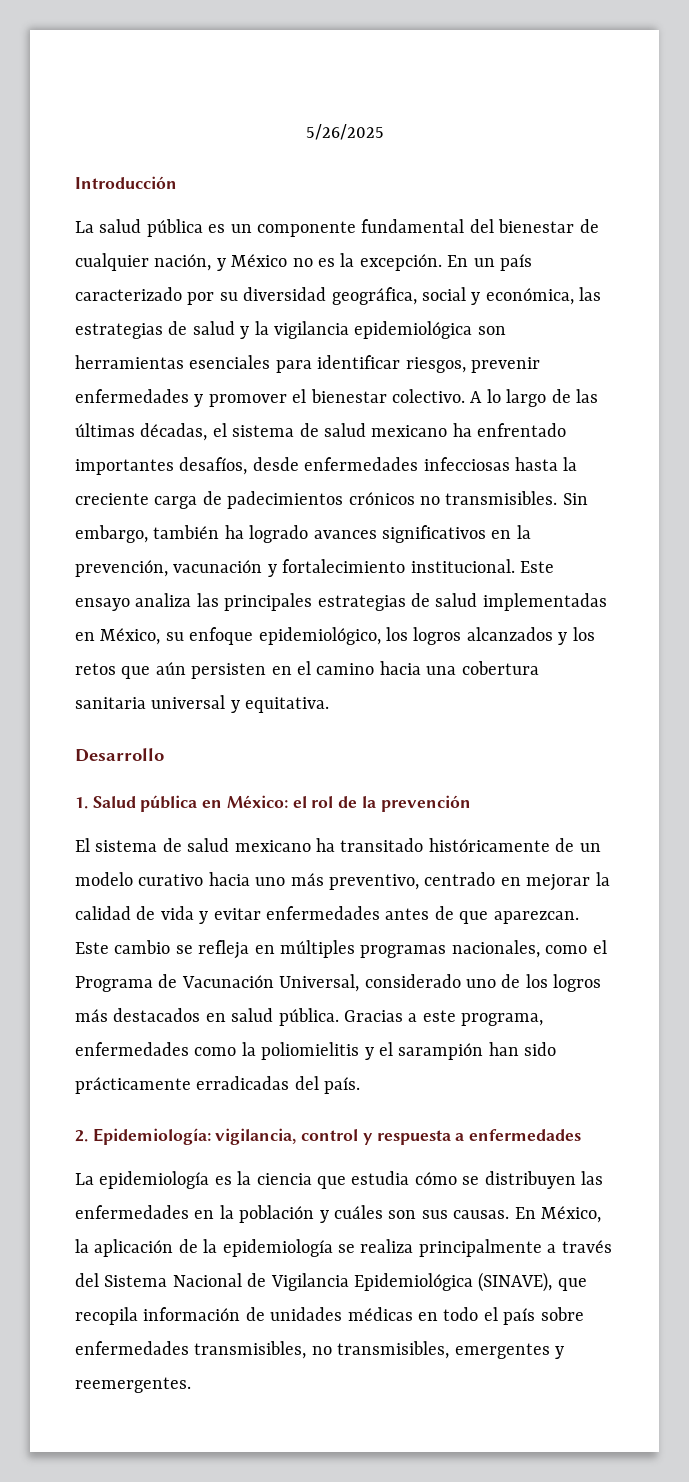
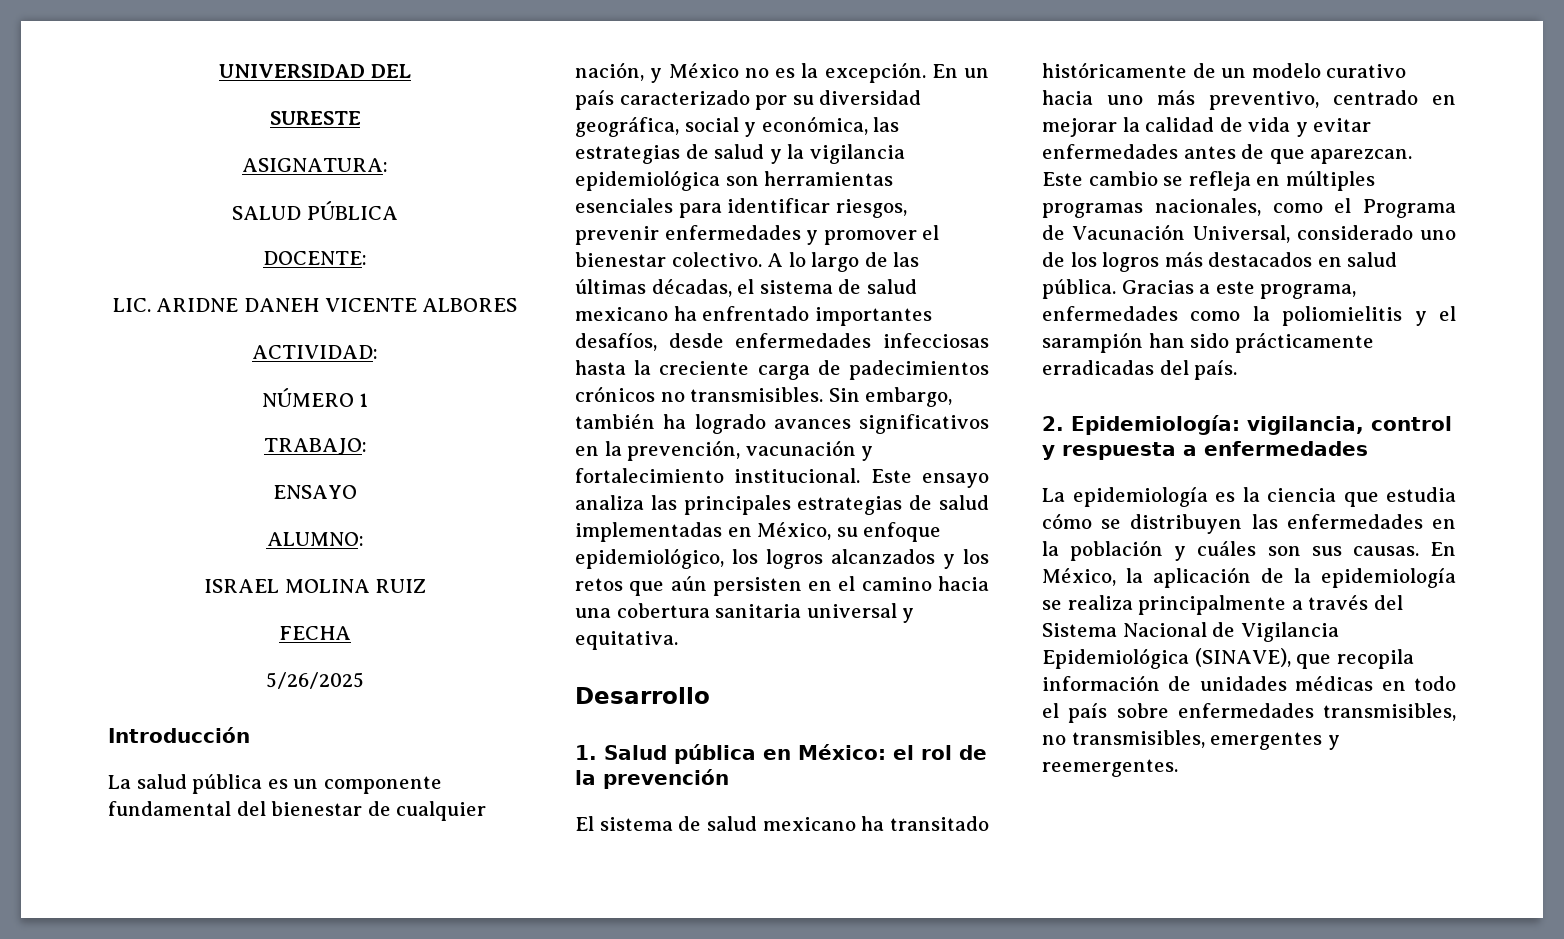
(305, 132) none -> [219,64,411,78] [269,111,361,125] [242,158,388,172] [232,201,398,220] [263,251,367,265] [112,298,518,312] [252,345,378,359] [261,388,369,407] [263,438,367,455] [273,485,358,499] [266,532,364,546] [203,579,427,593] [279,626,351,640] UNIVERSIDAD DEL // SURESTE // ASIGNATURA: // SALUD PÚBLICA // DOCENTE: // LIC. ARIDNE DANEH VICENTE ALBORES // ACTIVIDAD: // NÚMERO 1 // TRABAJO: // ENSAYO // ALUMNO: // ISRAEL MOLINA RUIZ // FECHA //

